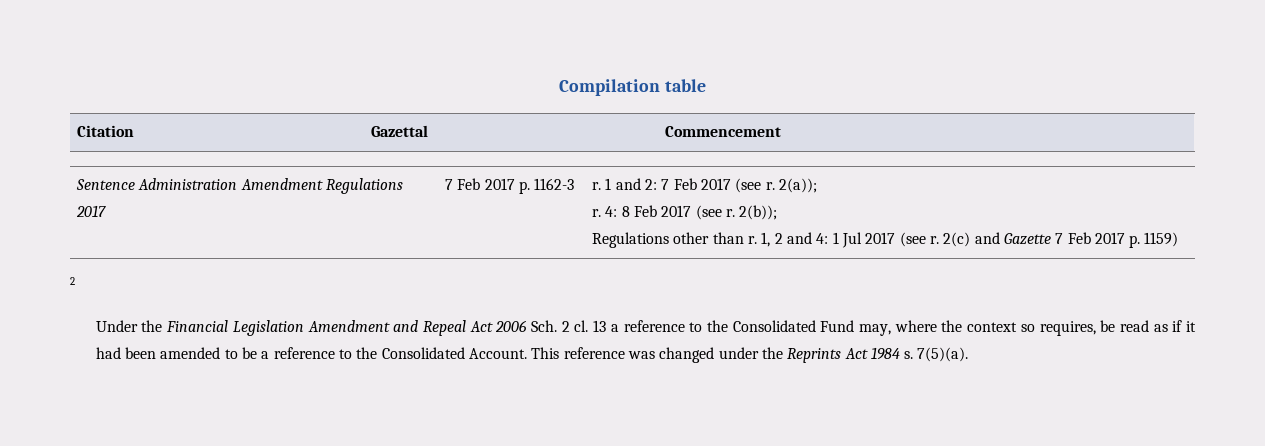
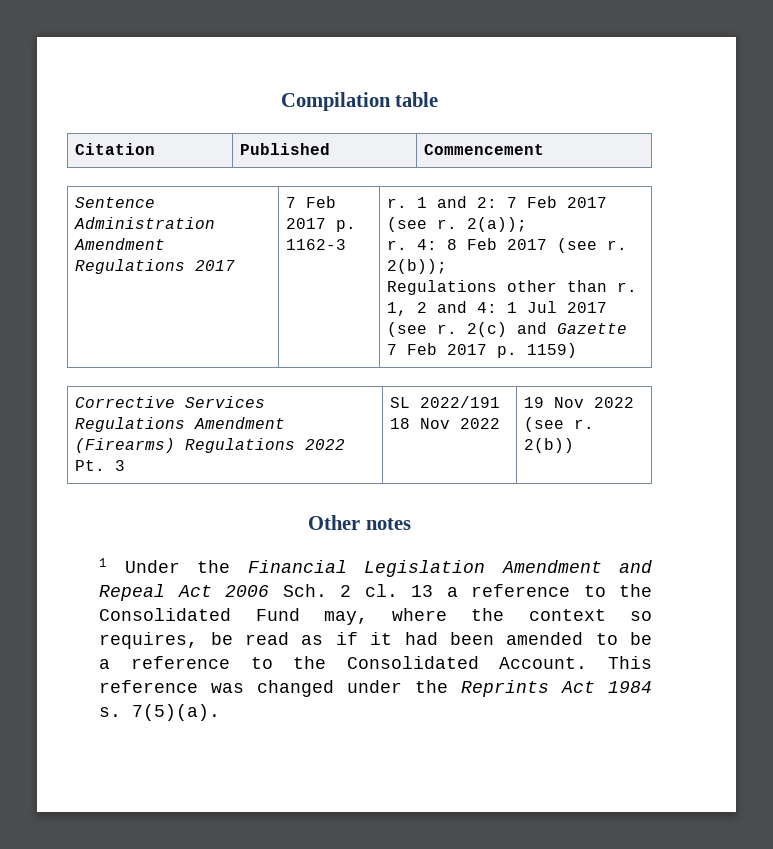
[371,125,429,137] Gazettal -> [239,143,330,155] Published
[70,277,75,285] // 2 // -> [74,396,265,408] [74,417,285,432] [74,438,345,453] [74,460,125,471] [389,396,500,408] [389,418,500,429] [523,397,634,408] [523,417,594,432] [523,438,574,453] [308,515,411,530] [99,558,108,567] // Corrective Services Regulations Amendment (Firearms) Regulations 2022 Pt. 3 | SL 2022/191 18 Nov 2022 | 19 Nov 2022 (see r. 2(b)) // Other notes // 1

